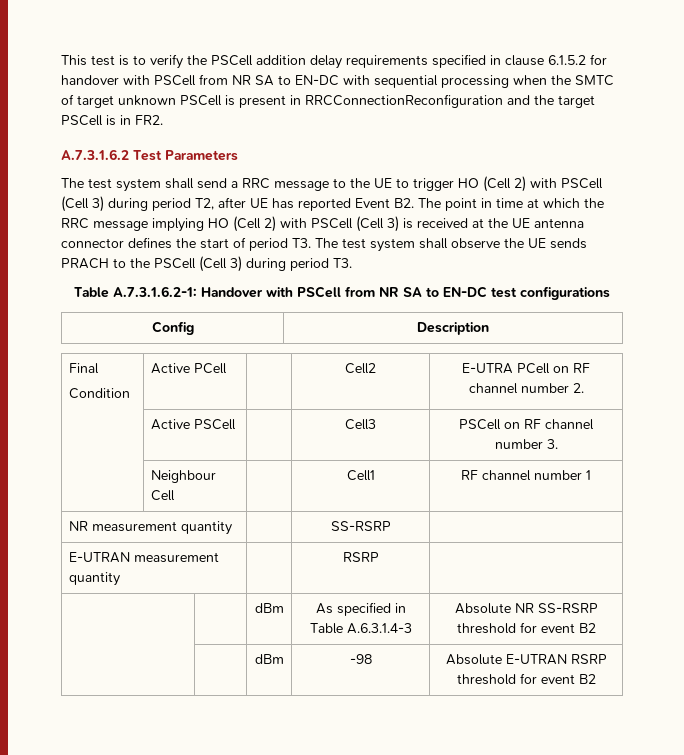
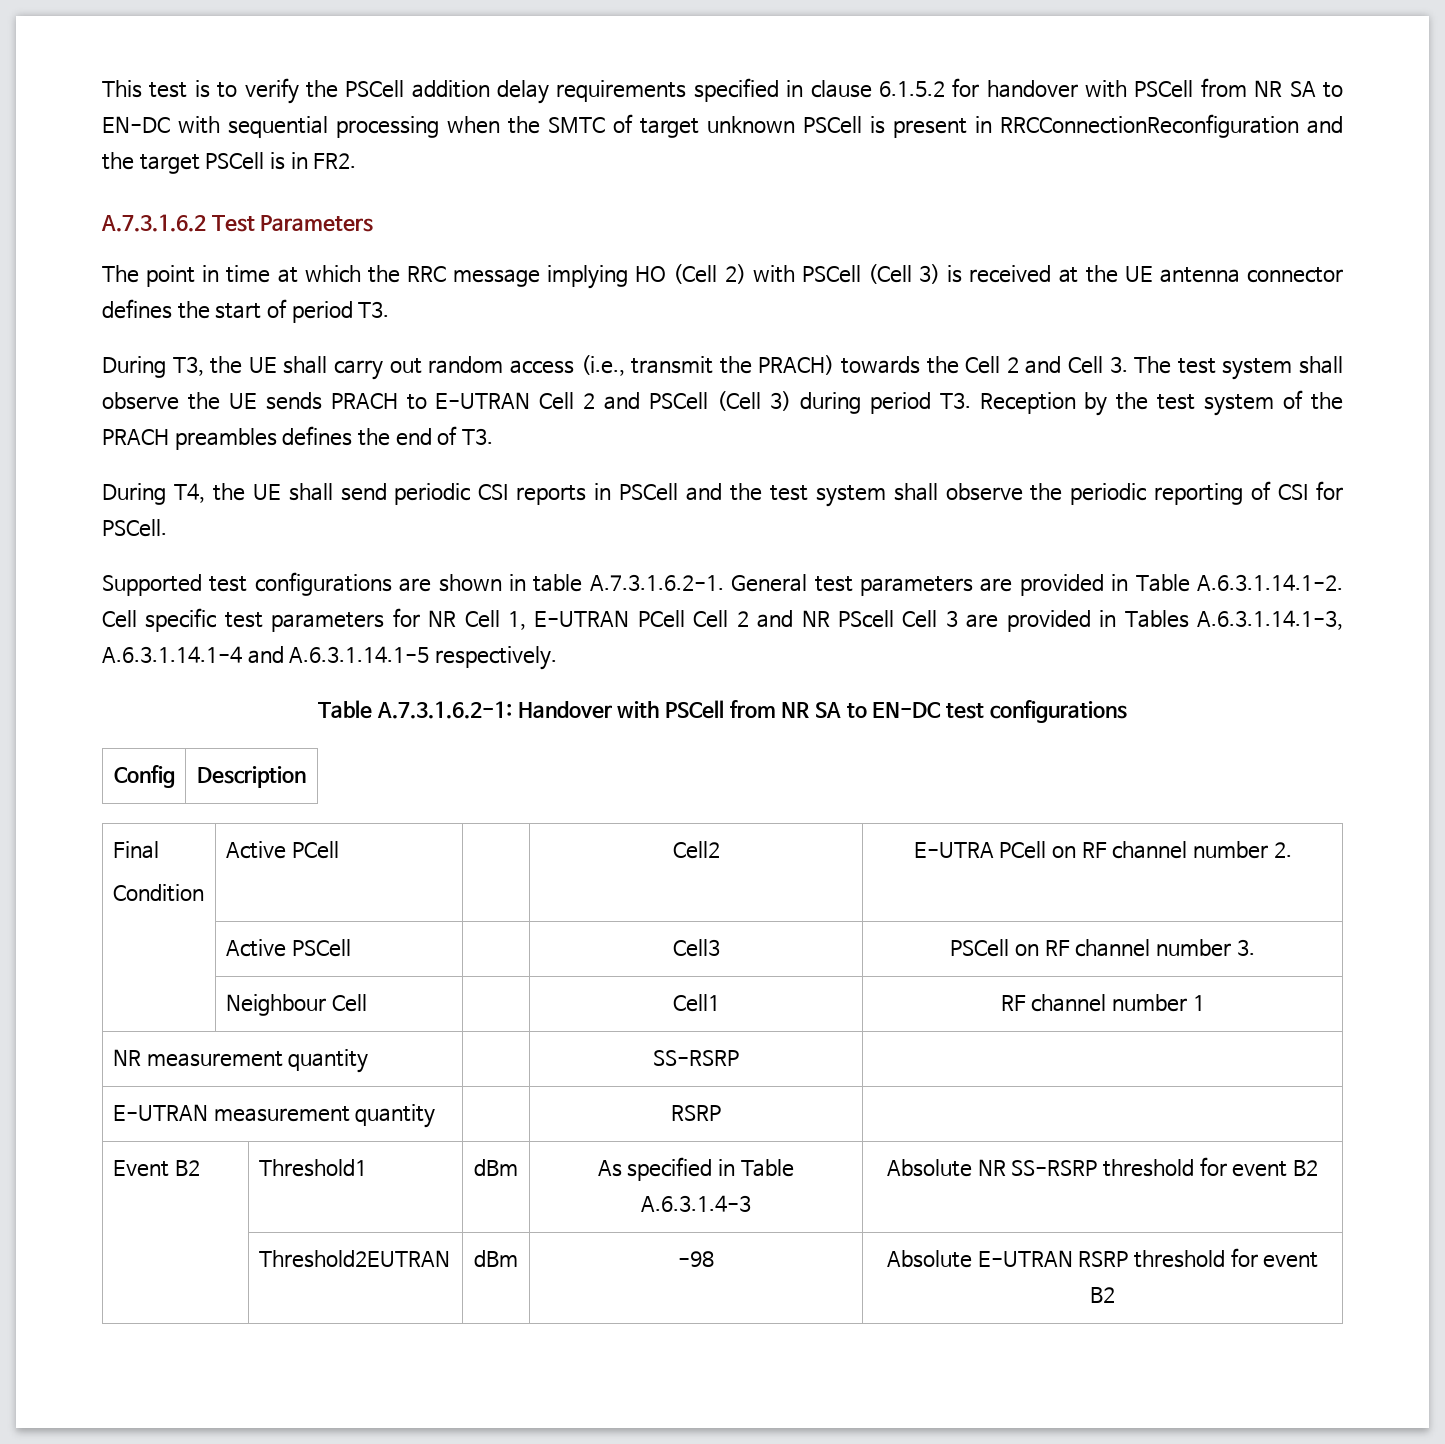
[88,176,603,192] [61,196,441,212] test system shall send a RRC message to the UE to trigger HO (Cell 2) with PSCell (Cell 3) during period T2, after UE has reported Event B2. The -> (139, 274) none
(311, 243) none -> [102,355,1128,380] // During T3, the UE shall carry out random access (i.e., transmit the PRACH) towards the Cell 2 and Cell 3.
[130,258,150,268] the -> [435,392,641,410] E-UTRAN Cell 2 and
(352, 263) none -> [979,390,1343,416] [102,426,493,450] [102,481,1343,507] [102,519,167,537] [102,572,1343,596] [102,608,1343,632] [102,646,557,670] Reception by the test system of the PRACH preambles defines the end of T3. // During T4, the UE shall send periodic CSI reports in PSCell and the test system shall observe the periodic reporting of CSI for PSCell. // Supported test configurations are shown in table A.7.3.1.6.2-1. General test parameters are provided in Table A.6.3.1.14.1-2. Cell specific test parameters for NR Cell 1, E-UTRAN PCell Cell 2 and NR PScell Cell 3 are provided in Tables A.6.3.1.14.1-3, A.6.3.1.14.1-4 and A.6.3.1.14.1-5 respectively.
(379, 557) | -> [112,1160,200,1177] [258,1159,367,1177] Event B2 | Threshold1
(596, 628) none -> [258,1250,450,1268] Threshold2EUTRAN

